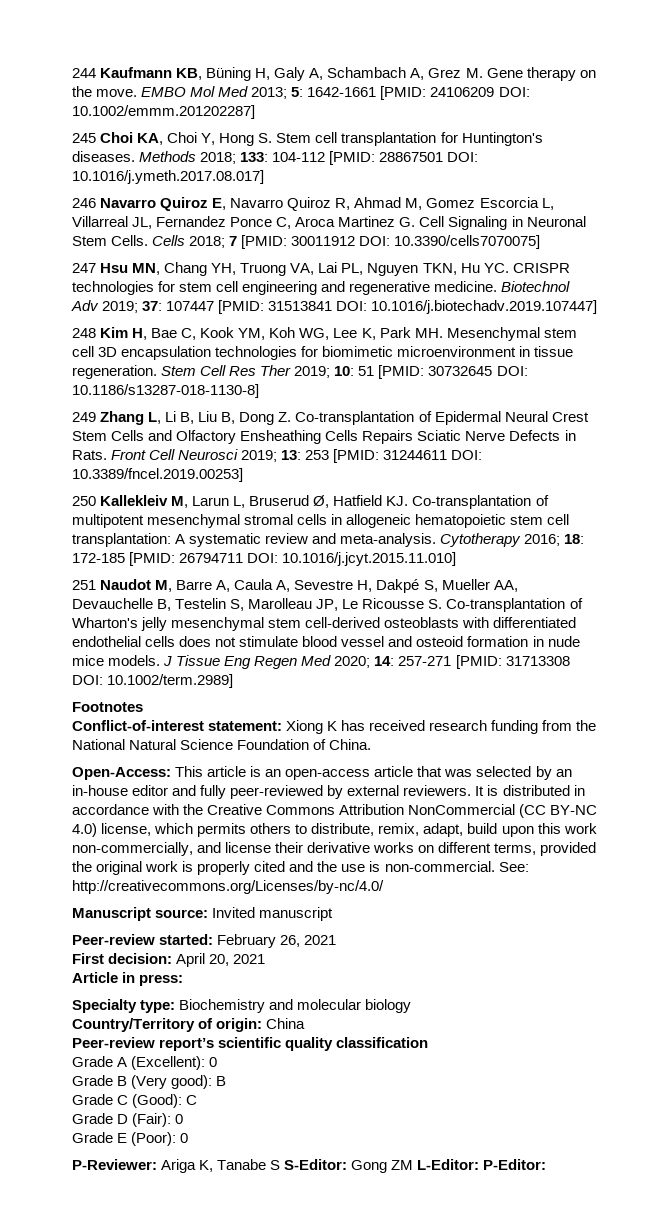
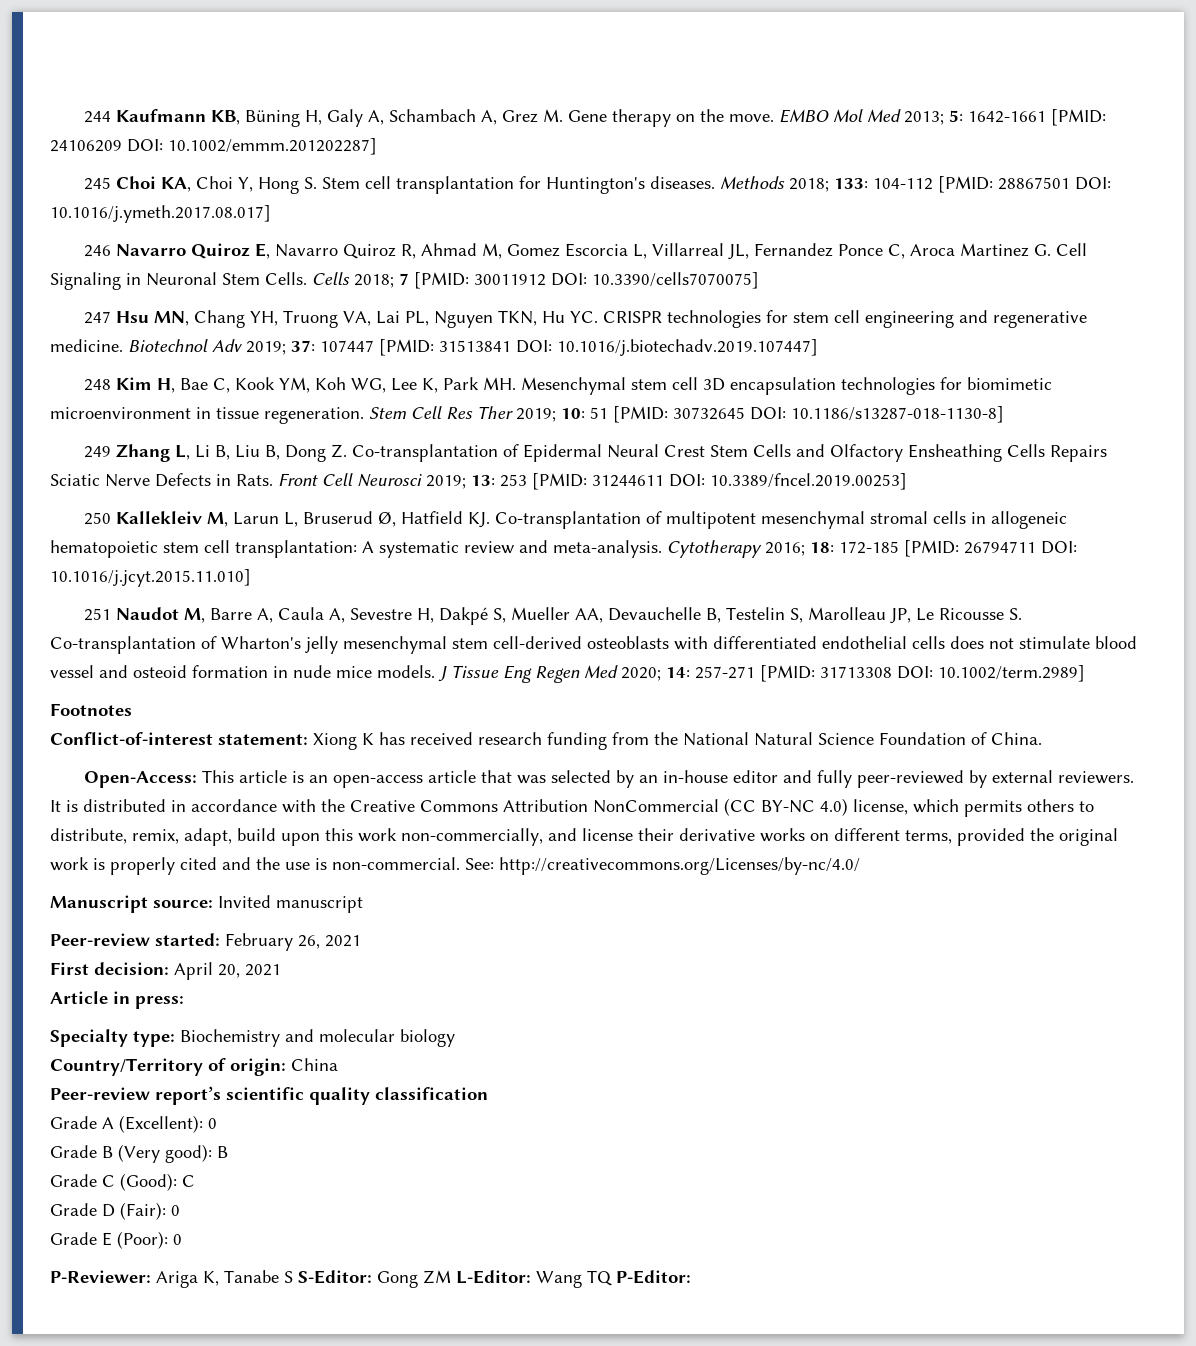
(480, 1164) none -> [536,1270,612,1288] Wang TQ

